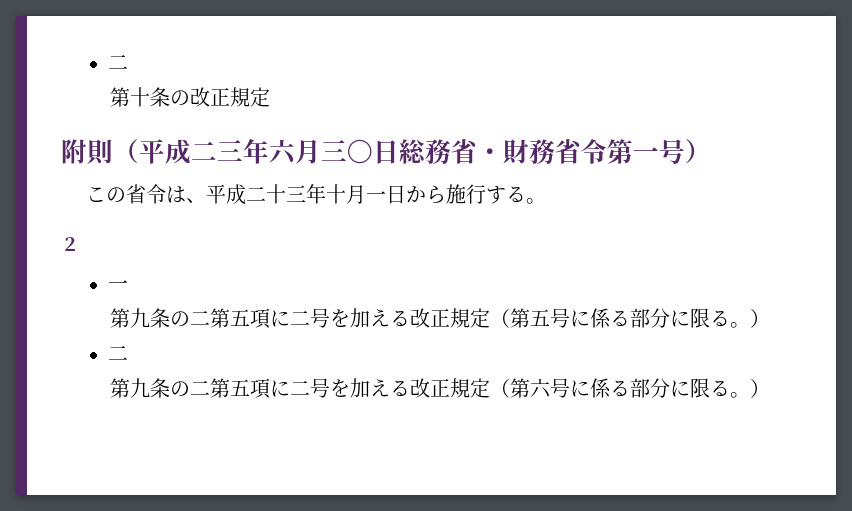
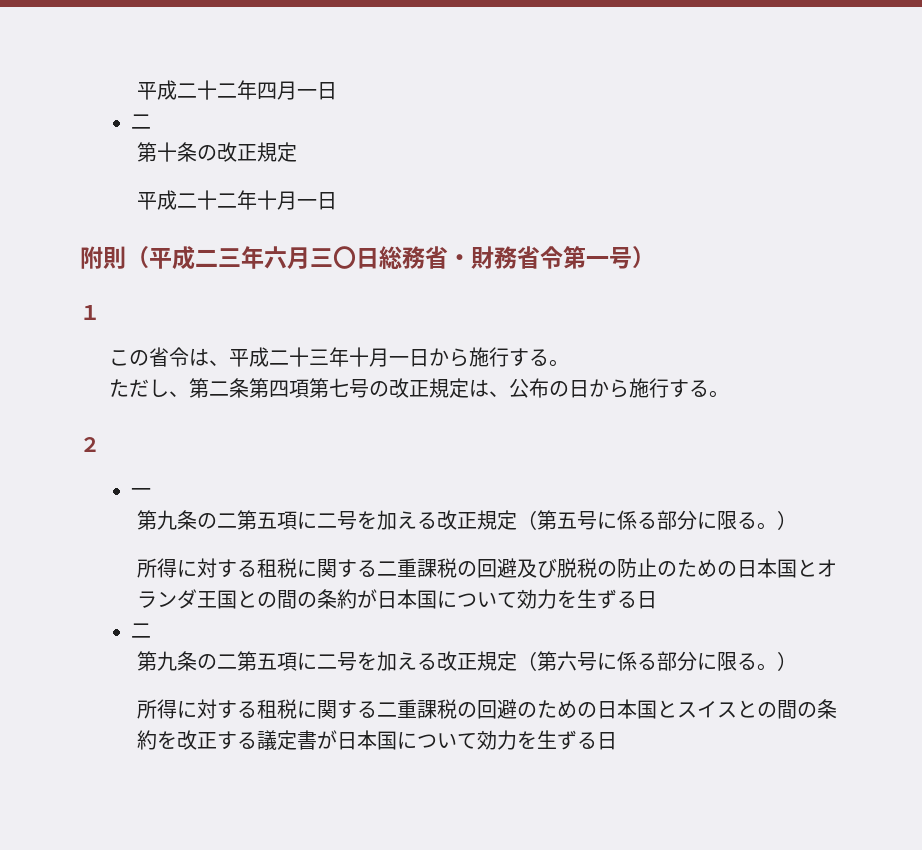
(107, 62) none -> [137,80,338,100] 平成二十二年四月一日 //
(271, 97) none -> [137,190,338,210] // 平成二十二年十月一日
(711, 151) none -> [80,305,100,320] // １
(546, 201) none -> [108,378,729,398] // ただし、第二条第四項第七号の改正規定は、公布の日から施行する。
(771, 318) none -> [137,558,838,578] [137,589,658,609] // 所得に対する租税に関する二重課税の回避及び脱税の防止のための日本国とオランダ王国との間の条約が日本国について効力を生ずる日
(771, 388) none -> [137,699,838,719] [137,730,618,750] // 所得に対する租税に関する二重課税の回避のための日本国とスイスとの間の条約を改正する議定書が日本国について効力を生ずる日

